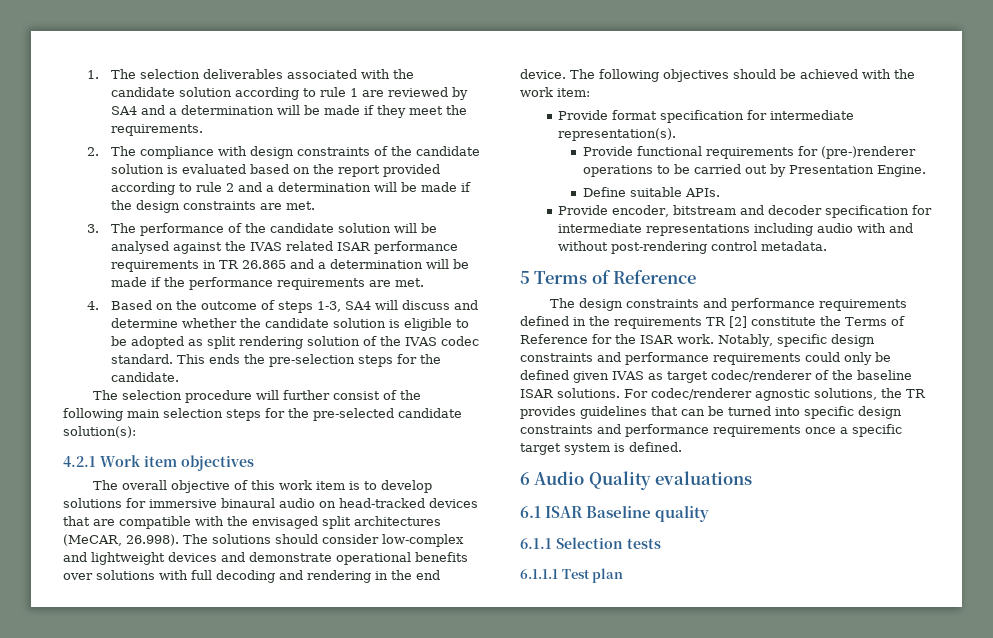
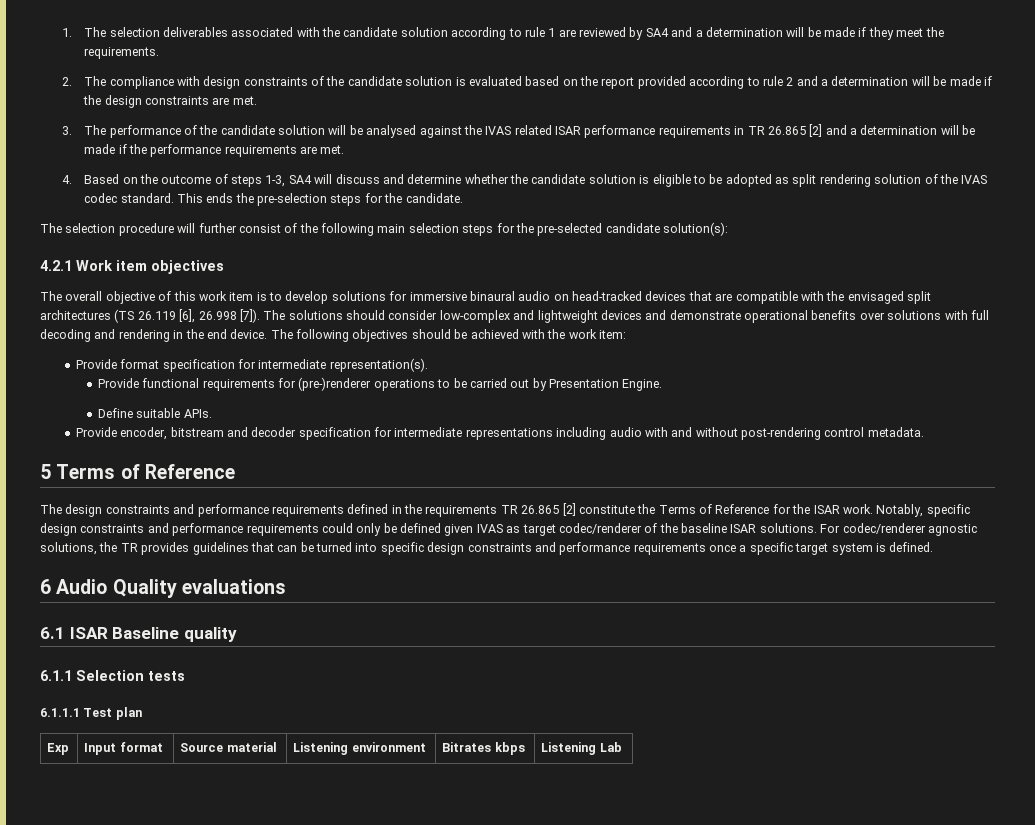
(287, 264) none -> [809,124,823,137] [2]
[63,534,179,546] (MeCAR, 26.998). -> [114,309,260,323] (TS 26.119 [6], 26.998 [7]).
(726, 321) none -> [521,505,560,514] 26.865
(624, 575) none -> [47,743,70,755] [84,742,163,755] [180,742,277,752] [293,742,426,755] [442,742,525,755] [541,742,622,755] // Exp | Input format | Source material | Listening environment | Bitrates kbps | Listening Lab

